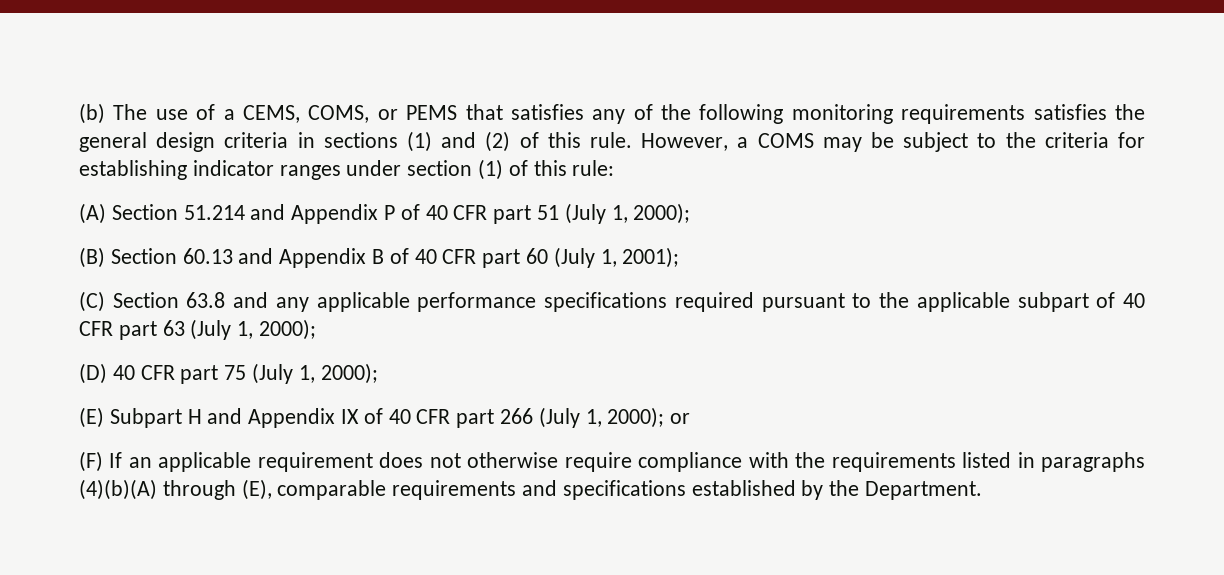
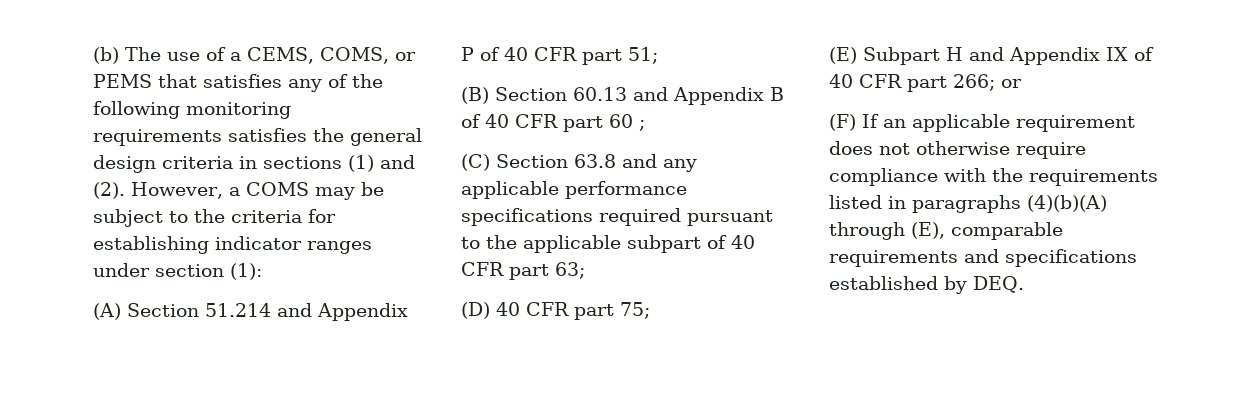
[485,131,632,152] (2) of this rule. -> [93,182,125,199] (2).
[478,159,615,180] (1) of this rule: -> [230,263,262,280] (1):
[537,203,691,224] 51 (July 1, 2000); -> [628,47,658,64] 51;
[553,247,680,268] (July 1, 2001); -> [639,120,645,131] ;
[162,319,317,340] 63 (July 1, 2000); -> [555,262,585,279] 63;
[224,363,378,384] 75 (July 1, 2000); -> [620,302,650,319] 75;
[500,407,665,428] 266 (July 1, 2000); -> [953,74,995,91] 266;
[829,480,983,500] the Department. -> [973,276,1024,293] DEQ.

